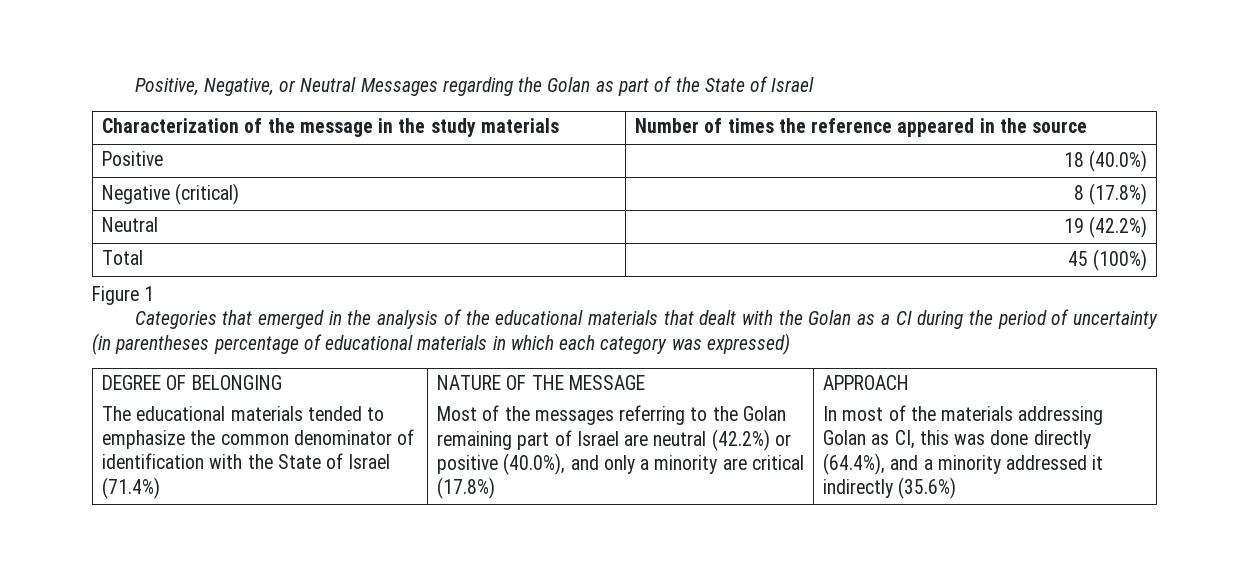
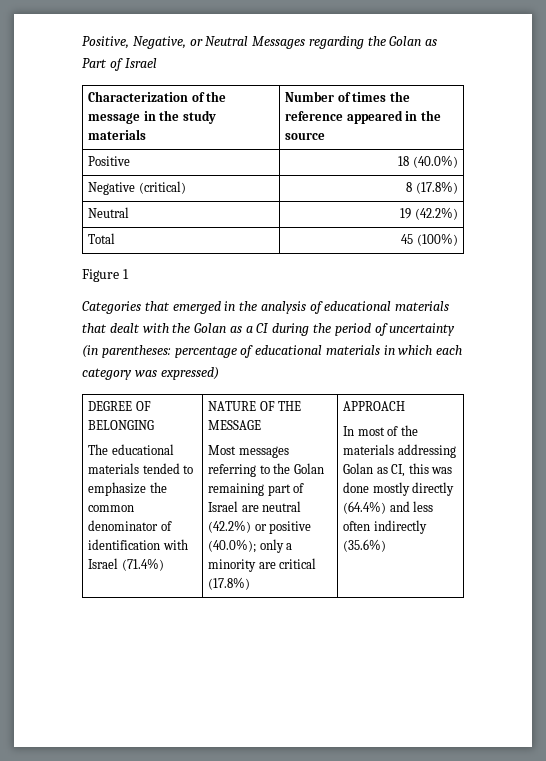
[617,76,745,96] part of the State -> [82,58,107,68] Part
[465,310,490,325] the -> (323, 307) none
[115,335,210,354] parentheses -> [101,345,171,358] parentheses:
[247,453,344,469] the State of -> (188, 544) none
[482,405,530,421] of the -> (237, 450) none
[503,453,599,475] (40.0%), and -> [208,539,257,553] (40.0%);
[1033,430,1091,449] [823,453,1104,475] directly (64.4%), and a minority addressed it -> [372,482,455,496] [343,501,434,514] [343,521,371,531] mostly directly (64.4%) and less often

